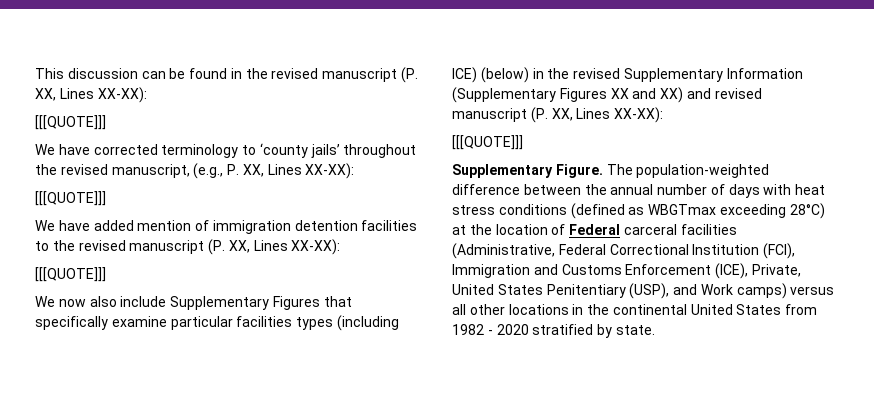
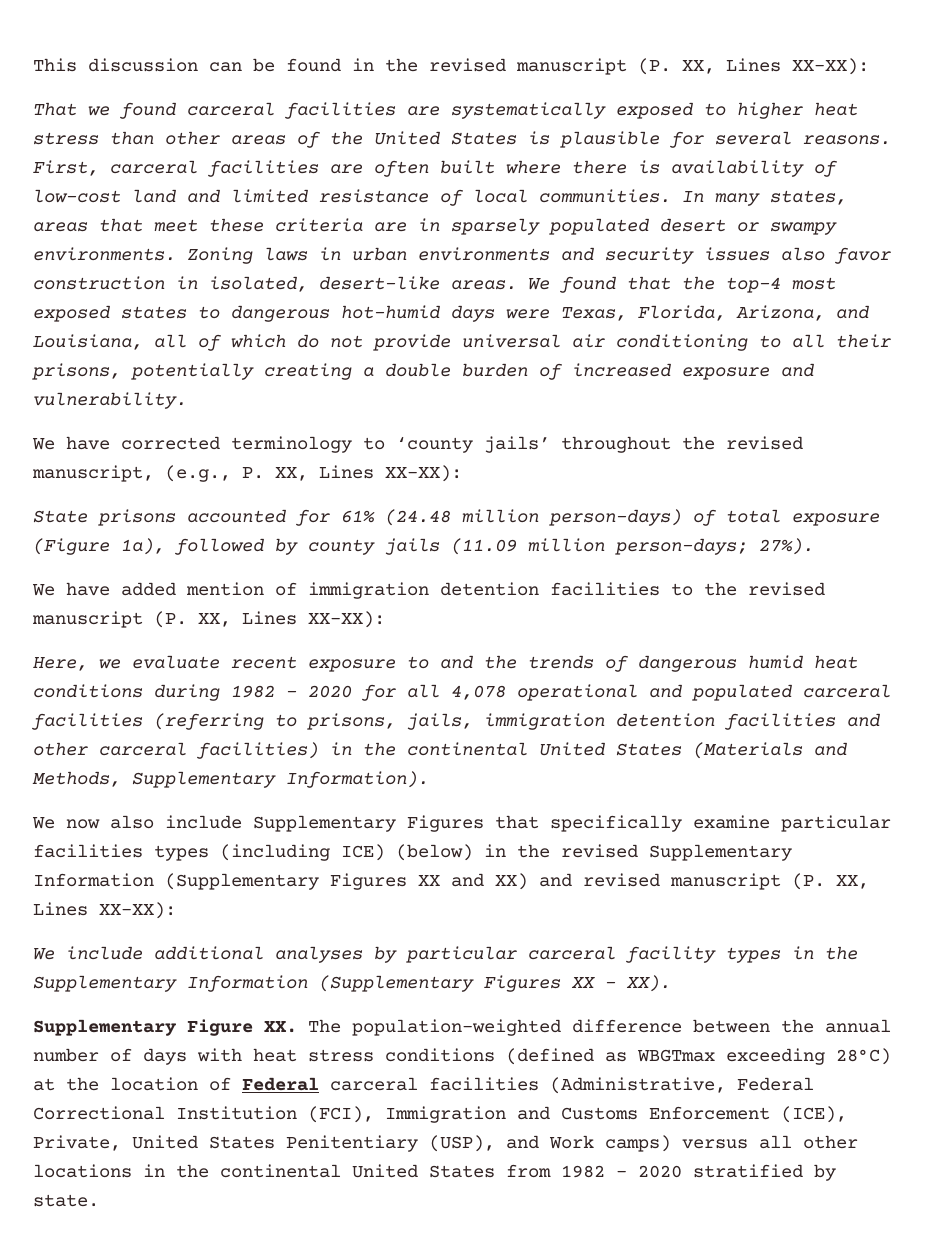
[35,115,106,130] [[[QUOTE]]] -> [33,102,858,119] [33,131,891,148] [33,160,838,177] [33,189,847,206] [33,218,837,235] [33,247,892,264] [33,276,836,293] [33,305,869,322] [33,334,892,351] [32,363,814,380] [33,392,187,409] That we found carceral facilities are systematically exposed to higher heat stress than other areas of the United States is plausible for several reasons. First, carceral facilities are often built where there is availability of low-cost land and limited resistance of local communities. In many states, areas that meet these criteria are in sparsely populated desert or swampy environments. Zoning laws in urban environments and security issues also favor construction in isolated, desert-like areas. We found that the top-4 most exposed states to dangerous hot-humid days were Texas, Florida, Arizona, and Louisiana, all of which do not provide universal air conditioning to all their prisons, potentially creating a double burden of increased exposure and vulnerability.
[35,191,106,206] [[[QUOTE]]] -> [33,509,880,526] [33,538,814,555] State prisons accounted for 61% (24.48 million person-days) of total exposure (Figure 1a), followed by county jails (11.09 million person-days; 27%).
[35,267,106,282] [[[QUOTE]]] -> [33,655,858,672] [33,684,891,701] [31,713,880,730] [33,742,847,759] [32,771,429,788] Here, we evaluate recent exposure to and the trends of dangerous humid heat conditions during 1982 - 2020 for all 4,078 operational and populated carceral facilities (referring to prisons, jails, immigration detention facilities and other carceral facilities) in the continental United States (Materials and Methods, Supplementary Information).
[452,135,523,150] [452,164,603,178] [[[QUOTE]]] // Supplementary Figure. -> [33,946,858,963] [33,975,671,992] [33,1019,297,1036] We include additional analyses by particular carceral facility types in the Supplementary Information (Supplementary Figures XX – XX). // Supplementary Figure XX.

